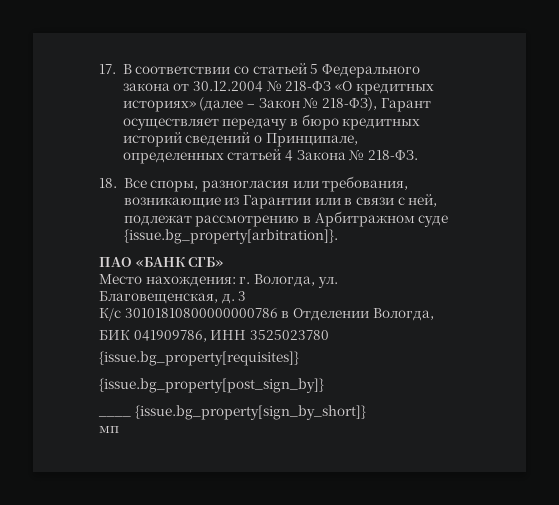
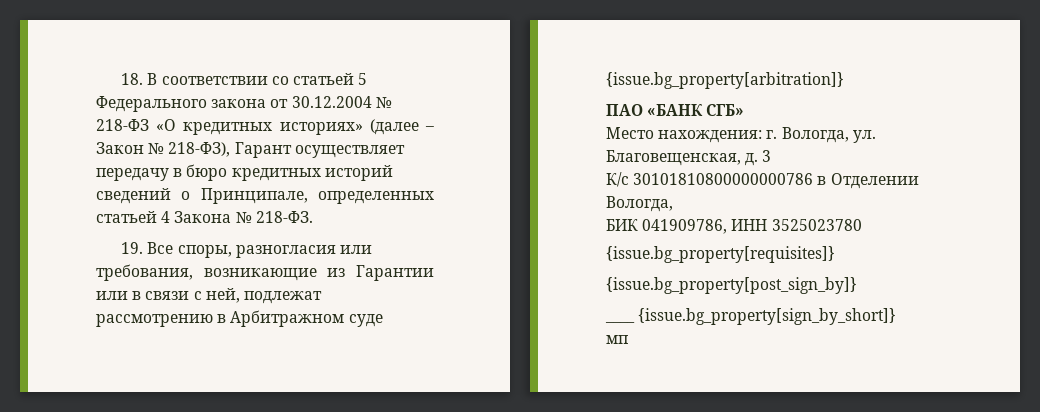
[99,64,116,74] 17. -> [121,73,144,85] 18.
[99,178,117,188] 18. -> [121,242,144,254] 19.
[123,229,338,244] {issue.bg_property[arbitration]}. -> [606,72,844,89] {issue.bg_property[arbitration]}

